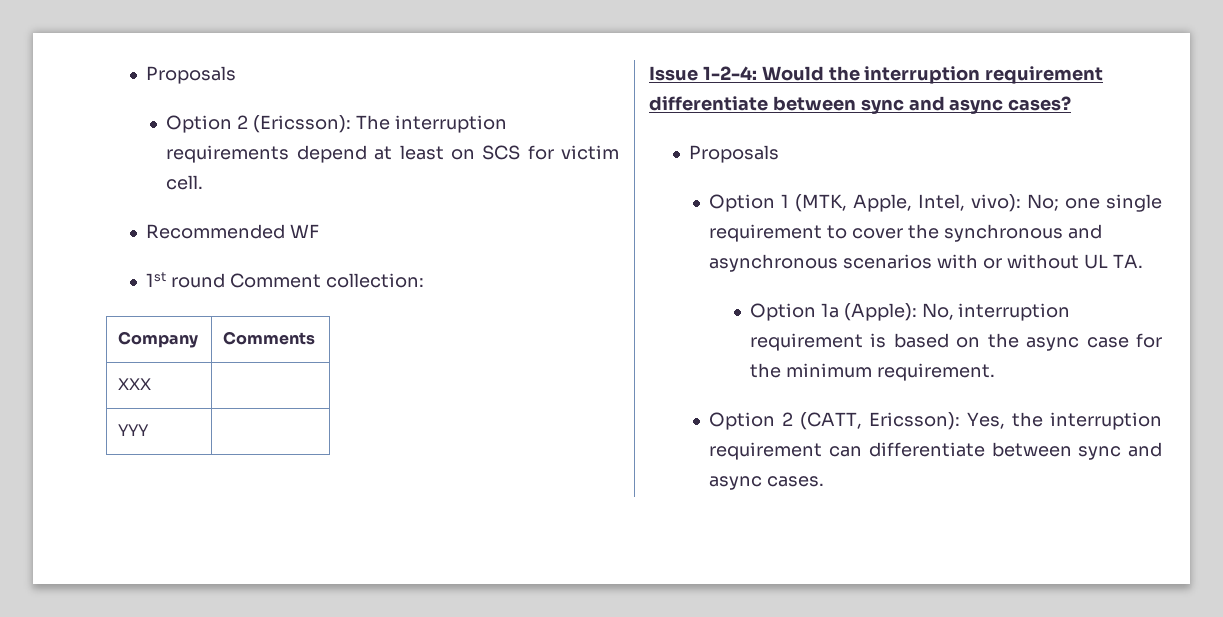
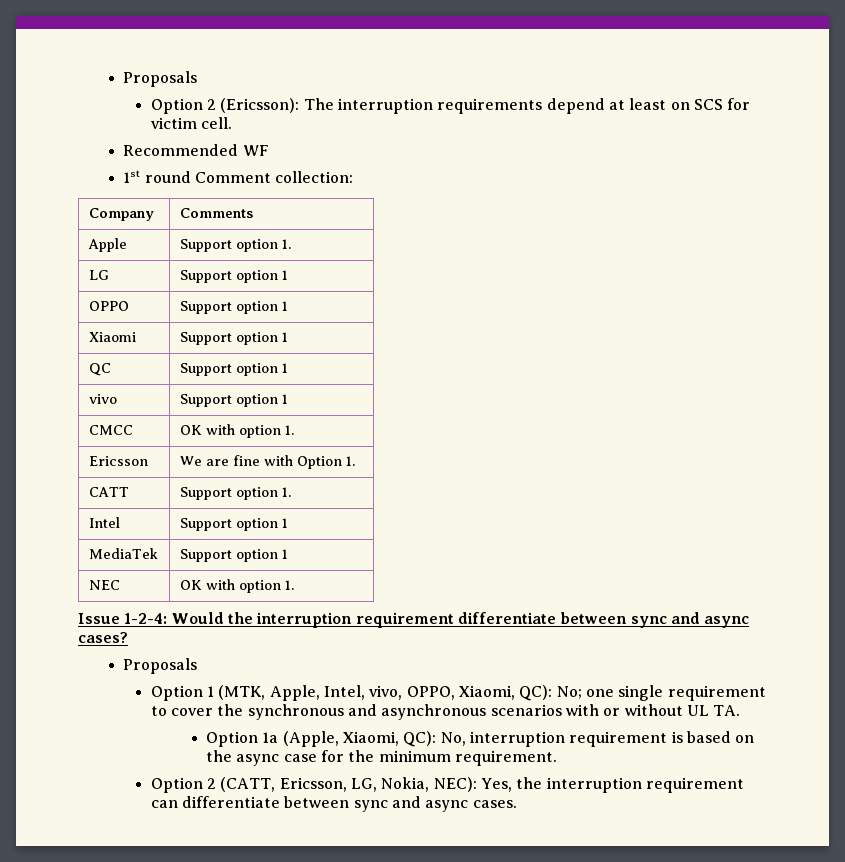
[118,378,152,390] [118,424,150,436] XXX | // YYY | -> [87,238,127,252] [179,239,291,252] [88,270,109,280] [179,270,288,283] [88,301,129,311] [179,301,288,314] [88,332,136,342] [179,332,288,345] [88,363,111,376] [179,363,288,376] [88,394,117,404] [179,394,288,407] [88,425,133,435] [179,424,294,438] [88,456,148,466] [179,455,355,469] [88,487,129,497] [179,487,291,500] [88,517,120,528] [179,518,288,531] [88,548,158,559] [179,549,288,562] [88,580,120,590] [179,579,294,593] Apple | Support option 1. // LG | Support option 1 // OPPO | Support option 1 // Xiaomi | Support option 1 // QC | Support option 1 // vivo | Support option 1 // CMCC | OK with option 1. // Ericsson | We are fine with Option 1. // CATT | Support option 1. // Intel | Support option 1 // MediaTek | Support option 1 // NEC | OK with option 1.
[971,194,1022,212] vivo): -> [369,685,553,701] vivo, OPPO, Xiaomi, QC):
[843,303,917,321] (Apple): -> [282,731,437,747] (Apple, Xiaomi, QC):
[869,412,961,430] Ericsson): -> [279,777,477,792] Ericsson, LG, Nokia, NEC):

